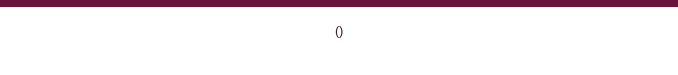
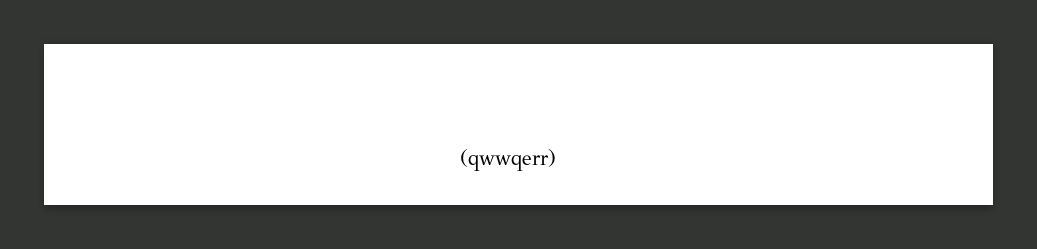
[335,26,343,38] () -> [459,149,556,171] (qwwqerr)

